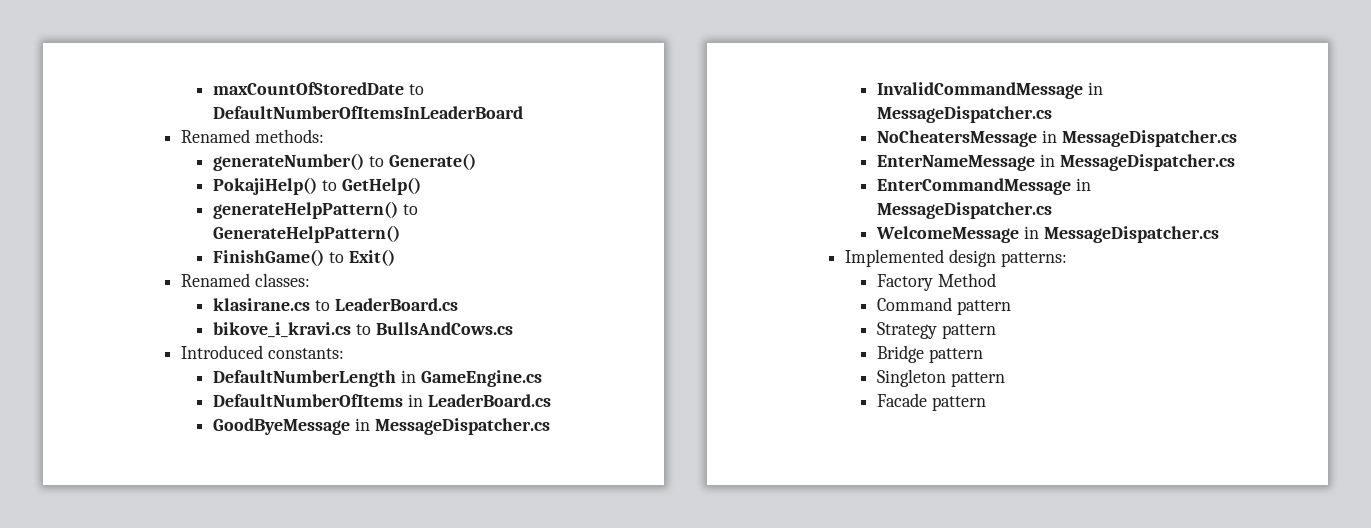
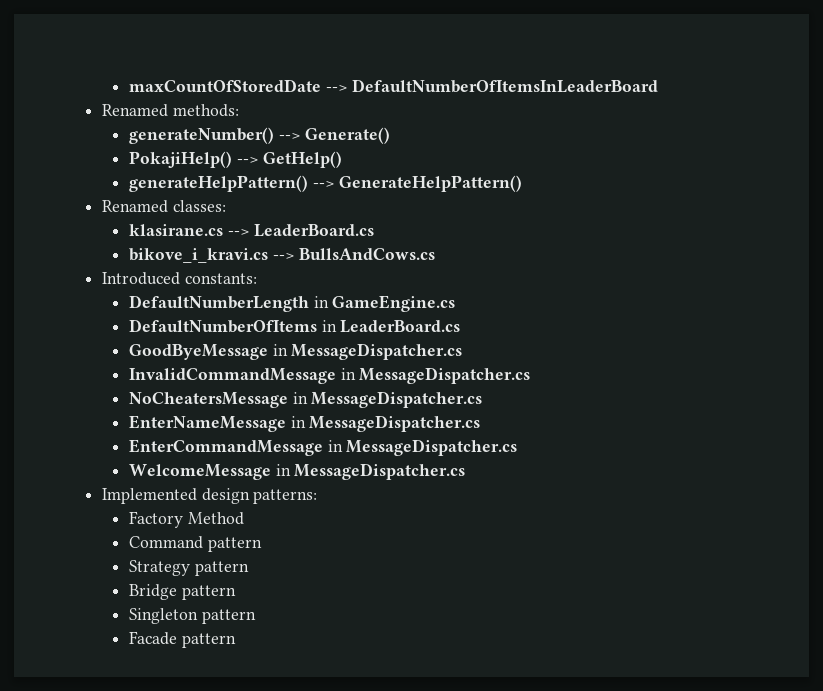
[408,84,424,95] to -> [325,85,348,92] -->
[368,156,384,167] to -> [278,133,301,140] -->
[321,180,337,191] to -> [236,157,259,164] -->
[402,204,418,215] to -> [312,181,335,188] -->
[213,249,395,266] // FinishGame() to Exit() -> (523, 183) none
[314,300,330,311] to -> [227,229,250,236] -->
[355,324,371,335] to -> [272,253,295,260] -->

